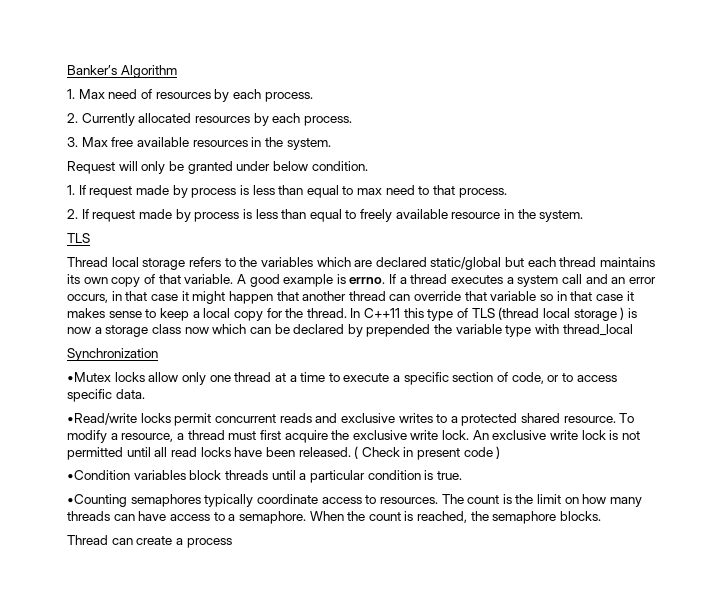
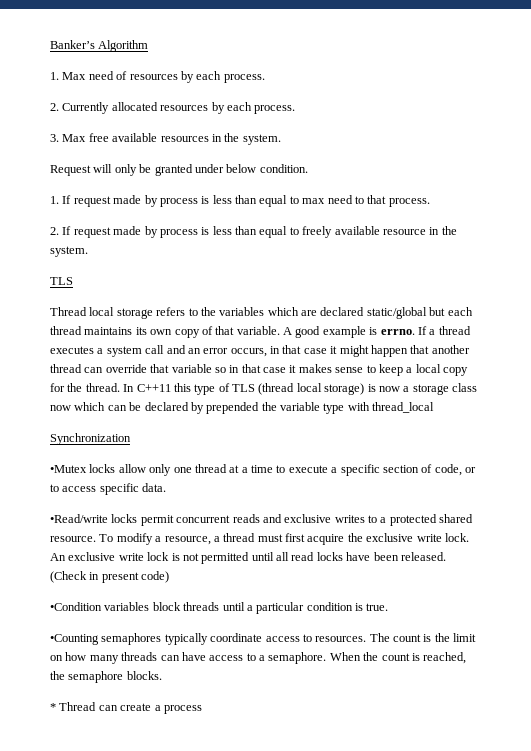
[573,307,625,321] storage ) -> [324,383,365,395] storage)
[354,446,501,460] ( Check in present code ) -> [50,571,170,583] (Check in present code)
(602, 516) none -> [50,703,56,711] *

